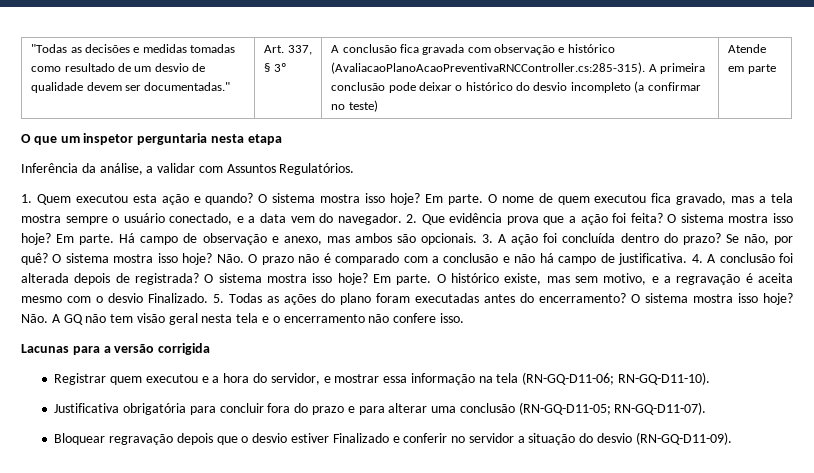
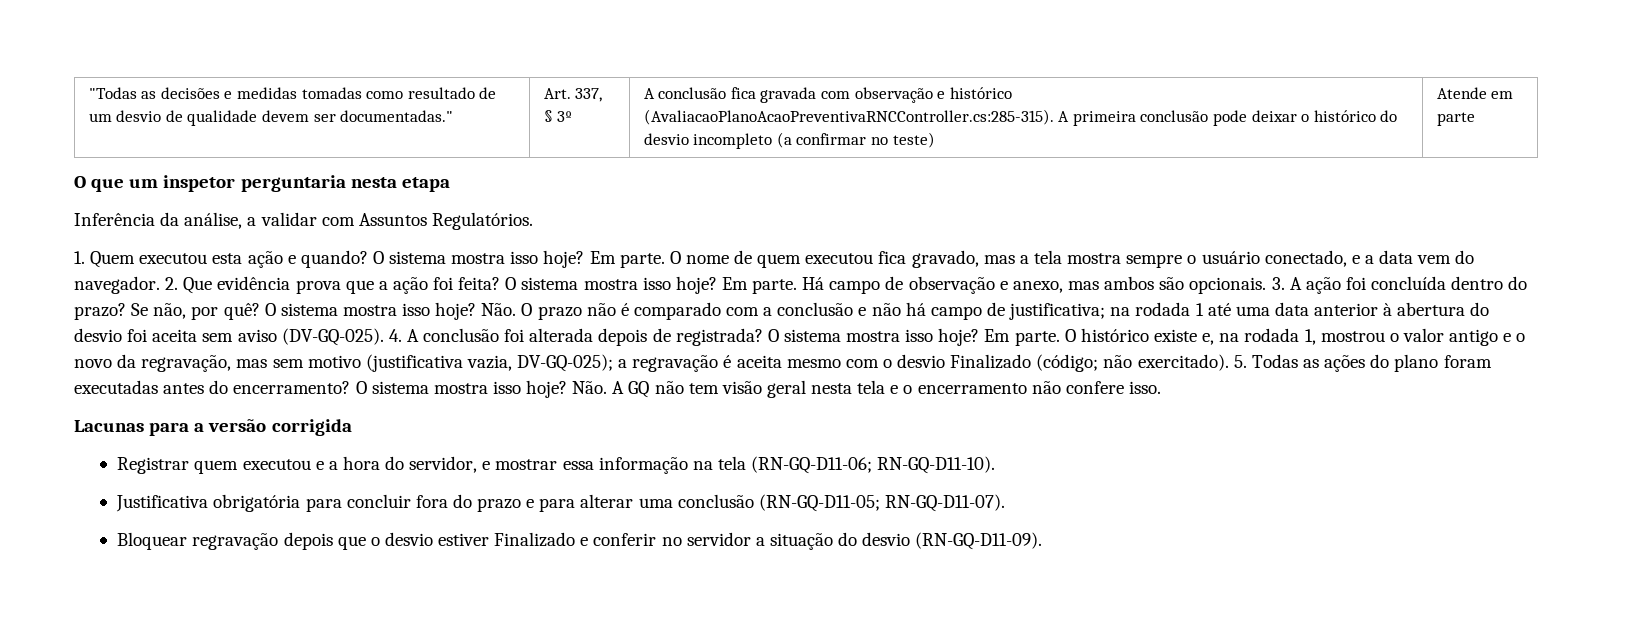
[618,253,688,265] justificativa. -> [1009,302,1490,320] [74,328,384,346] justificativa; na rodada 1 até uma data anterior à abertura do desvio foi aceita sem aviso (DV-GQ-025).
[504,273,659,285] existe, mas sem motivo, e -> [1153,328,1526,346] [74,354,614,372] existe e, na rodada 1, mostrou o valor antigo e o novo da regravação, mas sem motivo (justificativa vazia, DV-GQ-025);
[148,293,208,303] Finalizado. -> [950,354,1229,372] Finalizado (código; não exercitado).

